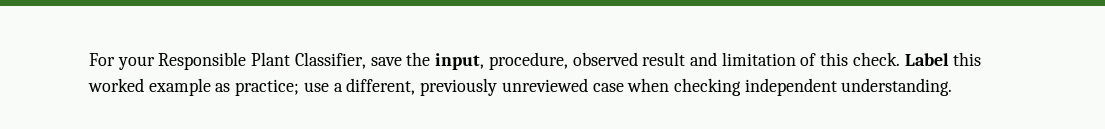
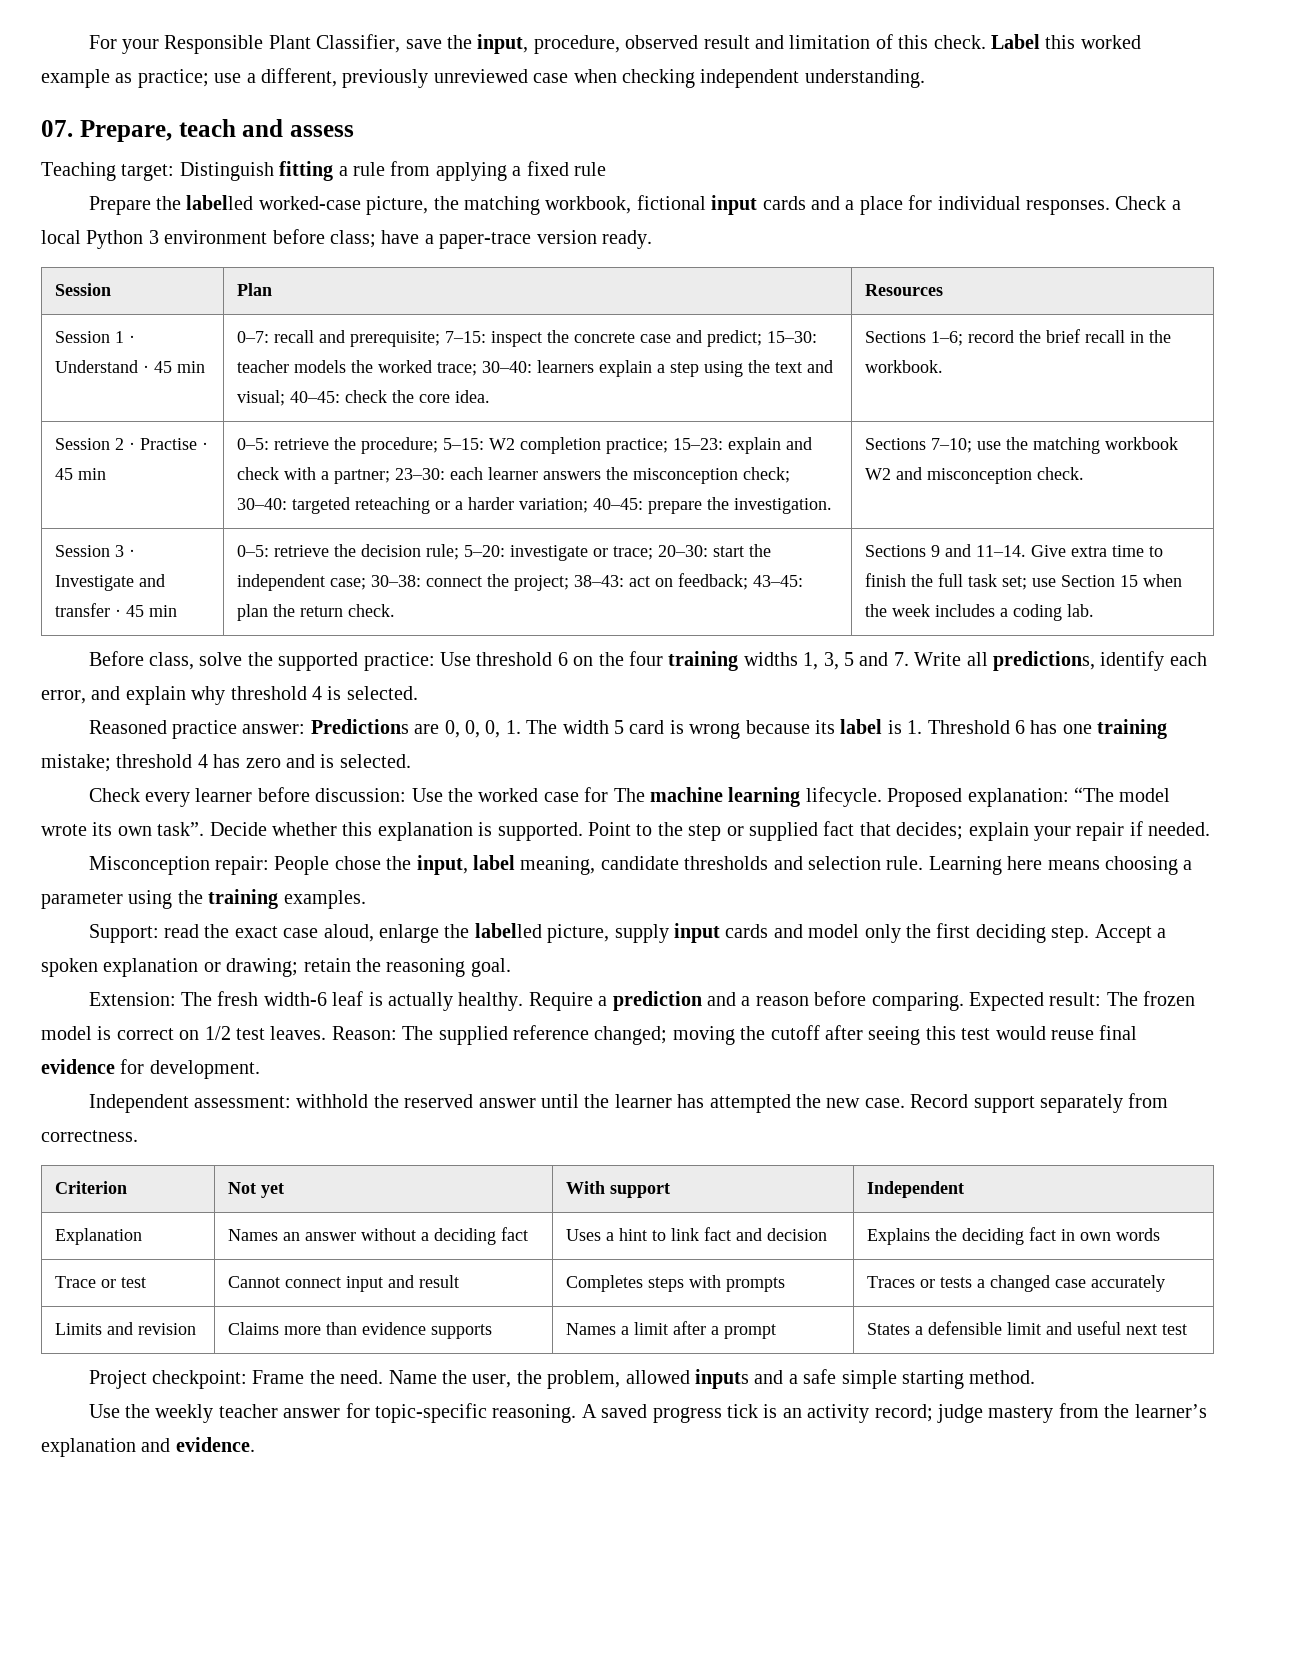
(953, 87) none -> [41,119,354,142] [41,161,606,181] [88,195,1181,215] [41,229,652,249] [55,283,112,296] [237,283,273,296] [865,284,944,296] [55,331,136,343] [55,360,206,373] [237,330,818,347] [237,360,834,377] [237,390,491,406] [865,329,1172,346] [865,360,944,373] [55,438,209,450] [55,468,107,480] [237,437,813,454] [237,467,791,484] [237,497,833,514] [865,437,1179,454] [865,467,1085,484] [55,545,136,557] [55,574,166,591] [55,603,178,617] [237,544,772,561] [237,573,804,591] [237,604,396,621] [865,544,1164,557] [865,573,1183,590] [865,604,1095,621] [88,651,1207,671] [41,686,418,705] [88,719,1168,739] [41,754,411,772] [88,787,1171,807] [41,821,1211,841] [88,855,1193,875] [41,889,366,909] [88,923,1167,943] [41,958,511,977] [88,991,1196,1011] [41,1025,1138,1045] [41,1059,260,1079] [88,1093,1169,1113] [41,1130,138,1142] [55,1181,128,1194] [228,1182,285,1198] [566,1181,671,1198] [867,1181,965,1198] [55,1228,143,1245] [228,1227,529,1245] [566,1227,828,1241] [867,1227,1161,1245] [55,1276,147,1288] [228,1275,460,1292] [566,1275,786,1292] [867,1275,1166,1292] [55,1322,197,1335] [228,1322,493,1339] [566,1321,777,1339] [867,1321,1188,1335] [88,1369,1036,1389] [88,1403,1207,1423] [41,1437,255,1457] // 07. Prepare, teach and assess // Teaching target: Distinguish fitting a rule from applying a fixed rule // Prepare the labelled worked-case picture, the matching workbook, fictional input cards and a place for individual responses. Check a local Python 3 environment before class; have a paper-trace version ready. // Session | Plan | Resources // Session 1 · Understand · 45 min | 0–7: recall and prerequisite; 7–15: inspect the concrete case and predict; 15–30: teacher models the worked trace; 30–40: learners explain a step using the text and visual; 40–45: check the core idea. | Sections 1–6; record the brief recall in the workbook. // Session 2 · Practise · 45 min | 0–5: retrieve the procedure; 5–15: W2 completion practice; 15–23: explain and check with a partner; 23–30: each learner answers the misconception check; 30–40: targeted reteaching or a harder variation; 40–45: prepare the investigation. | Sections 7–10; use the matching workbook W2 and misconception check. // Session 3 · Investigate and transfer · 45 min | 0–5: retrieve the decision rule; 5–20: investigate or trace; 20–30: start the independent case; 30–38: connect the project; 38–43: act on feedback; 43–45: plan the return check. | Sections 9 and 11–14. Give extra time to finish the full task set; use Section 15 when the week includes a coding lab. // Before class, solve the supported practice: Use threshold 6 on the four training widths 1, 3, 5 and 7. Write all predictions, identify each error, and explain why threshold 4 is selected. // Reasoned practice answer: Predictions are 0, 0, 0, 1. The width 5 card is wrong because its label is 1. Threshold 6 has one training mistake; threshold 4 has zero and is selected. // Check every learner before discussion: Use the worked case for The machine learning lifecycle. Proposed explanation: “The model wrote its own task”. Decide whether this explanation is supported. Point to the step or supplied fact that decides; explain your repair if needed. // Misconception repair: People chose the input, label meaning, candidate thresholds and selection rule. Learning here means choosing a parameter using the training examples. // Support: read the exact case aloud, enlarge the labelled picture, supply input cards and model only the first deciding step. Accept a spoken explanation or drawing; retain the reasoning goal. // Extension: The fresh width-6 leaf is actually healthy. Require a prediction and a reason before comparing. Expected result: The frozen model is correct on 1/2 test leaves. Reason: The supplied reference changed; moving the cutoff after seeing this test would reuse final evidence for development. // Independent assessment: withhold the reserved answer until the learner has attempted the new case. Record support separately from correctness. // Criterion | Not yet | With support | Independent // Explanation | Names an answer without a deciding fact | Uses a hint to link fact and decision | Explains the deciding fact in own words // Trace or test | Cannot connect input and result | Completes steps with prompts | Traces or tests a changed case accurately // Limits and revision | Claims more than evidence supports | Names a limit after a prompt | States a defensible limit and useful next test // Project checkpoint: Frame the need. Name the user, the problem, allowed inputs and a safe simple starting method. // Use the weekly teacher answer for topic-specific reasoning. A saved progress tick is an activity record; judge mastery from the learner’s explanation and evidence.

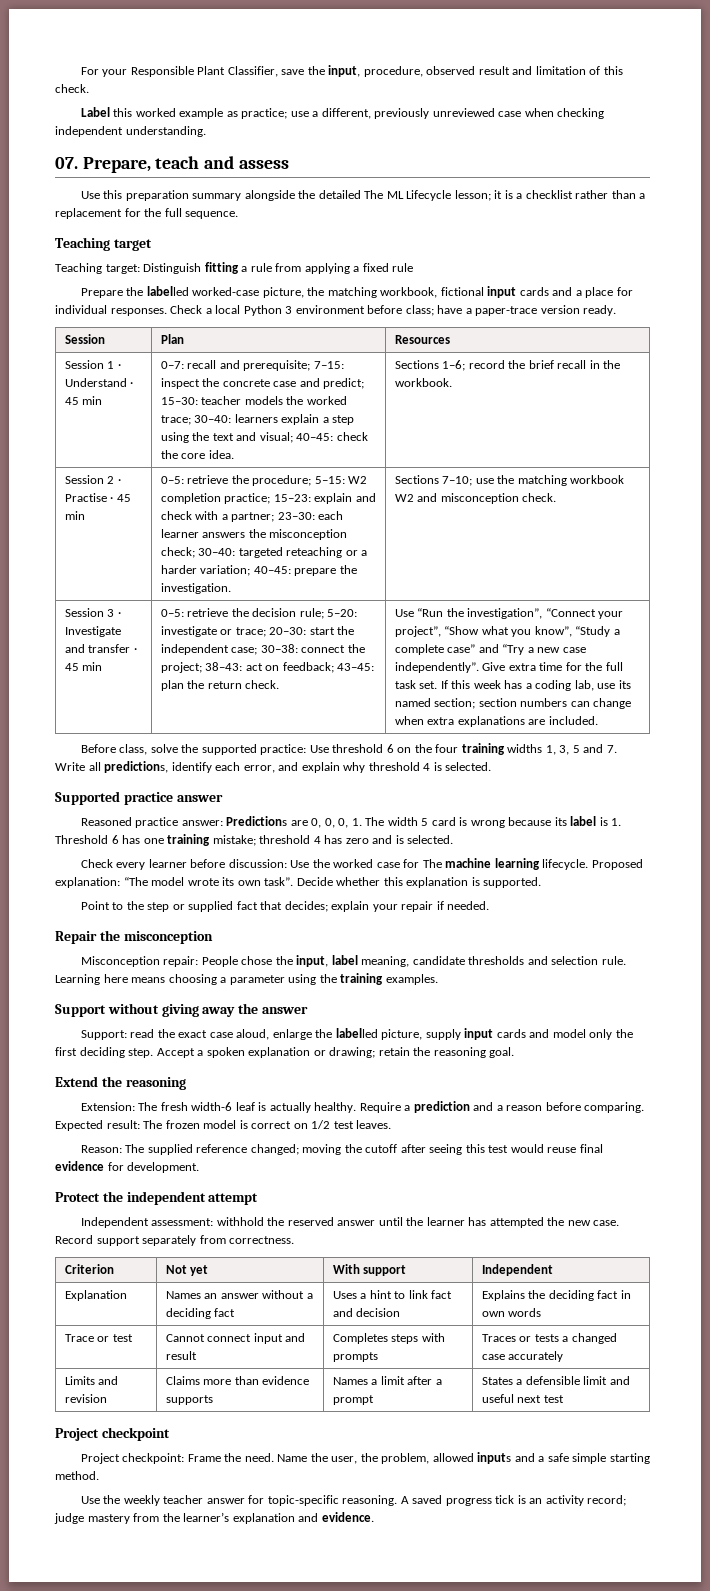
(986, 42) none -> (89, 88) //
(354, 131) none -> [80,190,646,201] [55,208,239,219] [55,237,152,251] // Use this preparation summary alongside the detailed The ML Lifecycle lesson; it is a checklist rather than a replacement for the full sequence. // Teaching target
[865,544,1027,557] Sections 9 and 11–14. -> [394,608,624,619] [394,626,620,637] [394,644,586,655] [394,662,479,673] Use “Run the investigation”, “Connect your project”, “Show what you know”, “Study a complete case” and “Try a new case independently”.
[1149,546,1164,557] [865,573,907,587] to finish -> [565,662,582,671] for
[1002,574,1183,590] [865,604,1095,621] set; use Section 15 when the week includes a coding lab. -> [419,680,631,691] [394,698,632,709] [394,716,598,727] set. If this week has a coding lab, use its named section; section numbers can change when extra explanations are included.
(418, 693) none -> [55,791,223,805] // Supported practice answer
(583, 831) none -> (542, 882) //
(1211, 829) none -> [55,930,213,944] // Repair the misconception
(366, 899) none -> [55,1003,308,1017] // Support without giving away the answer
(511, 967) none -> [55,1076,186,1090] // Extend the reasoning
(327, 1033) none -> (392, 1124) //
(260, 1069) none -> [55,1191,259,1205] // Protect the independent attempt
(1188, 1329) none -> [55,1427,170,1441] // Project checkpoint

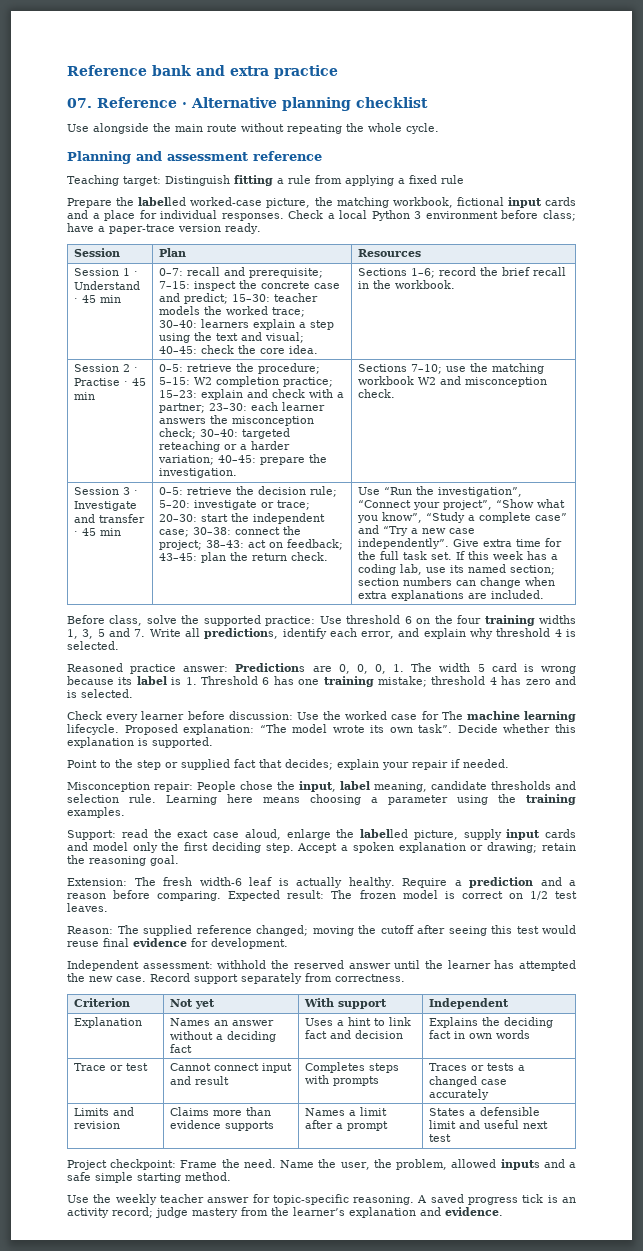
[80,65,623,77] [55,84,89,93] [80,107,605,119] [55,126,206,137] [55,156,289,173] [80,190,646,201] [55,208,239,219] [55,237,152,251] For your Responsible Plant Classifier, save the input, procedure, observed result and limitation of this check. // Label this worked example as practice; use a different, previously unreviewed case when checking independent understanding. // 07. Prepare, teach and assess // Use this preparation summary alongside the detailed The ML Lifecycle lesson; it is a checklist rather than a replacement for the full sequence. // Teaching target -> [67,65,338,79] [67,97,428,111] [67,123,439,134] [67,151,322,164] Reference bank and extra practice // 07. Reference · Alternative planning checklist // Use alongside the main route without repeating the whole cycle. // Planning and assessment reference
[55,791,223,805] // Supported practice answer -> (119, 645) none
[55,930,213,944] // Repair the misconception -> (509, 763) none
[55,1003,308,1017] // Support without giving away the answer -> (125, 812) none
[55,1076,186,1090] // Extend the reasoning -> (179, 860) none
[55,1191,259,1205] // Protect the independent attempt -> (288, 943) none
[55,1427,170,1441] // Project checkpoint -> (451, 1138) none

